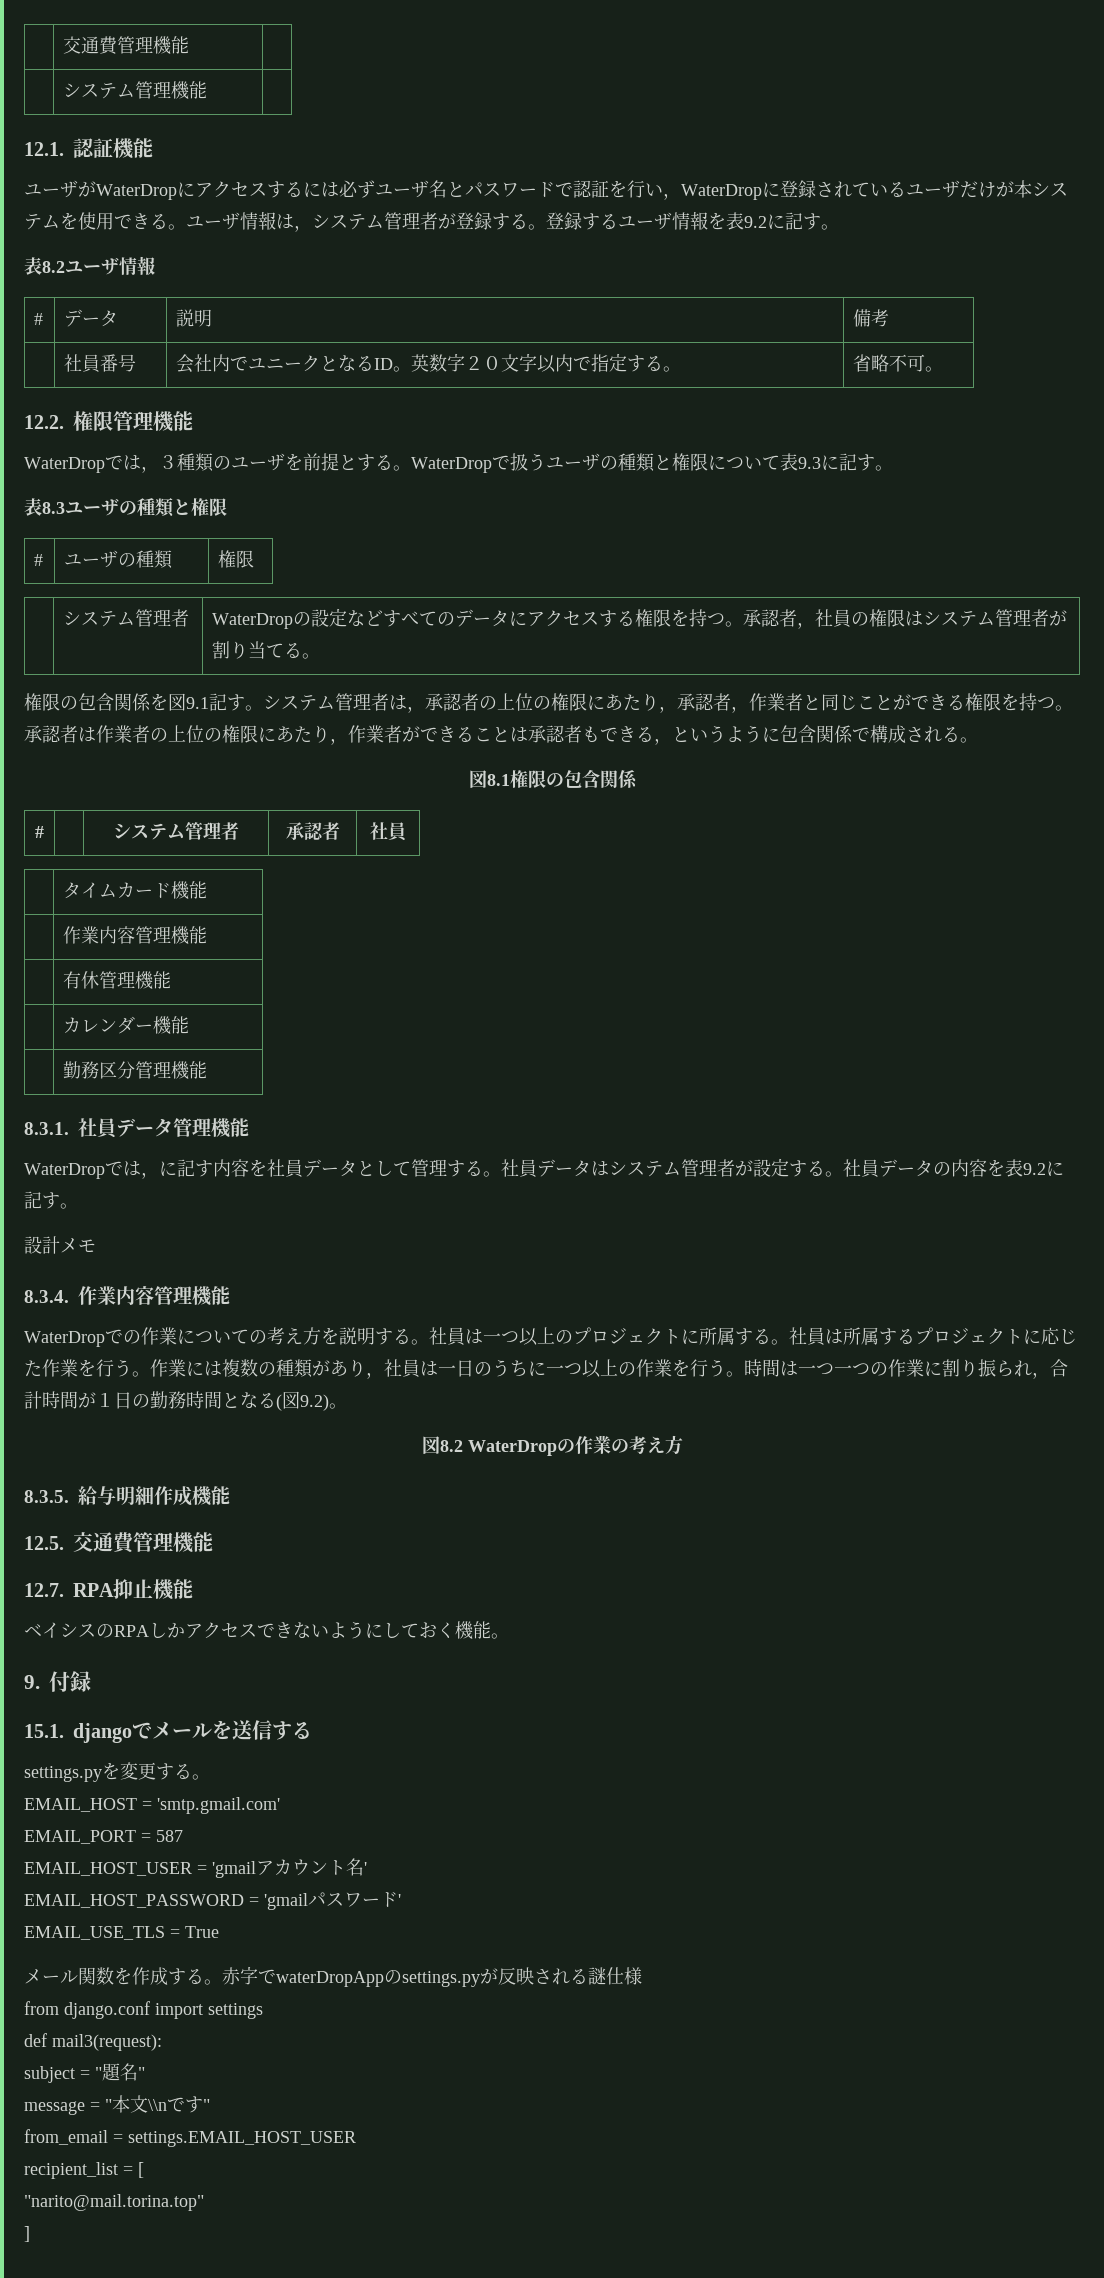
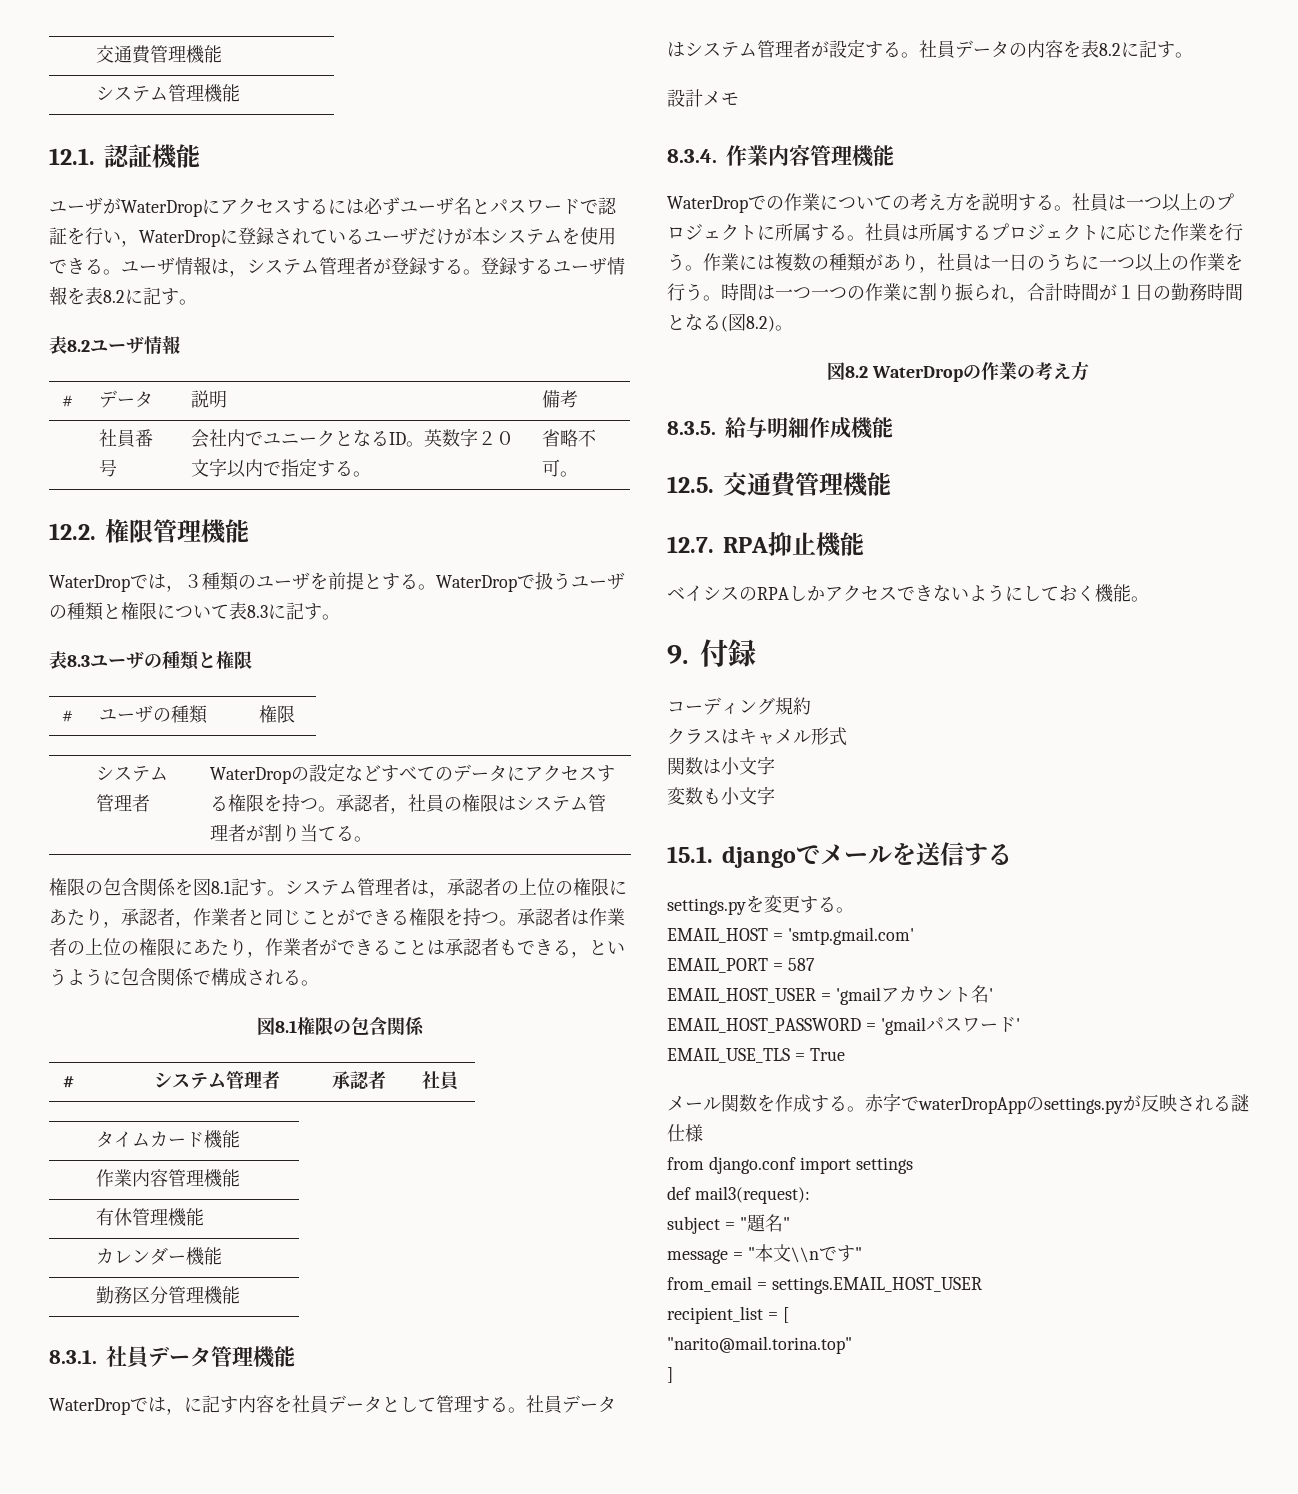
[744,216,767,228] 9.2 -> [103,290,125,303] 8.2
[798,457,821,469] 9.3 -> [247,605,268,618] 8.3
[186,697,209,709] 9.1 -> [211,881,231,894] 8.1
[1023,1163,1046,1175] 9.2 -> [1099,43,1121,56] 8.2
[300,1394,329,1411] 9.2) -> [746,316,775,332] 8.2)
(91, 1681) none -> [667,697,811,715] [667,727,847,746] [667,756,775,775] [667,786,775,805] // コーディング規約 // クラスはキャメル形式 // 関数は小文字 // 変数も小文字

